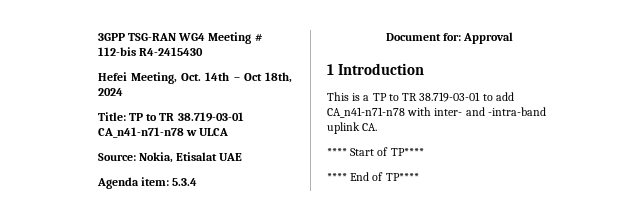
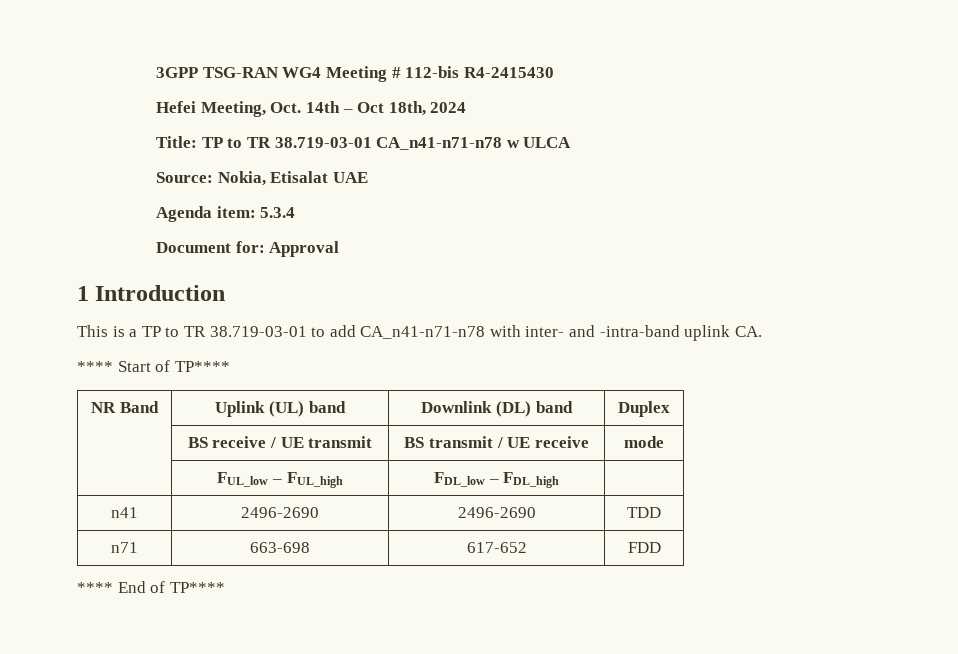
(424, 152) none -> [91,401,159,413] [215,401,346,417] [421,401,573,417] [618,401,670,417] [187,436,373,448] [404,436,589,448] [624,436,664,448] [217,472,343,488] [433,472,560,488] [111,507,138,518] [241,507,319,518] [457,507,536,518] [627,507,661,518] [111,542,138,553] [250,542,310,553] [466,542,527,553] [627,542,661,553] // NR Band | Uplink (UL) band | Downlink (DL) band | Duplex // | BS receive / UE transmit | BS transmit / UE receive | mode // | FUL_low – FUL_high | FDL_low – FDL_high | // n41 | 2496-2690 | 2496-2690 | TDD // n71 | 663-698 | 617-652 | FDD

